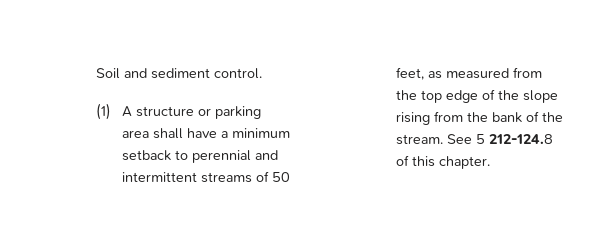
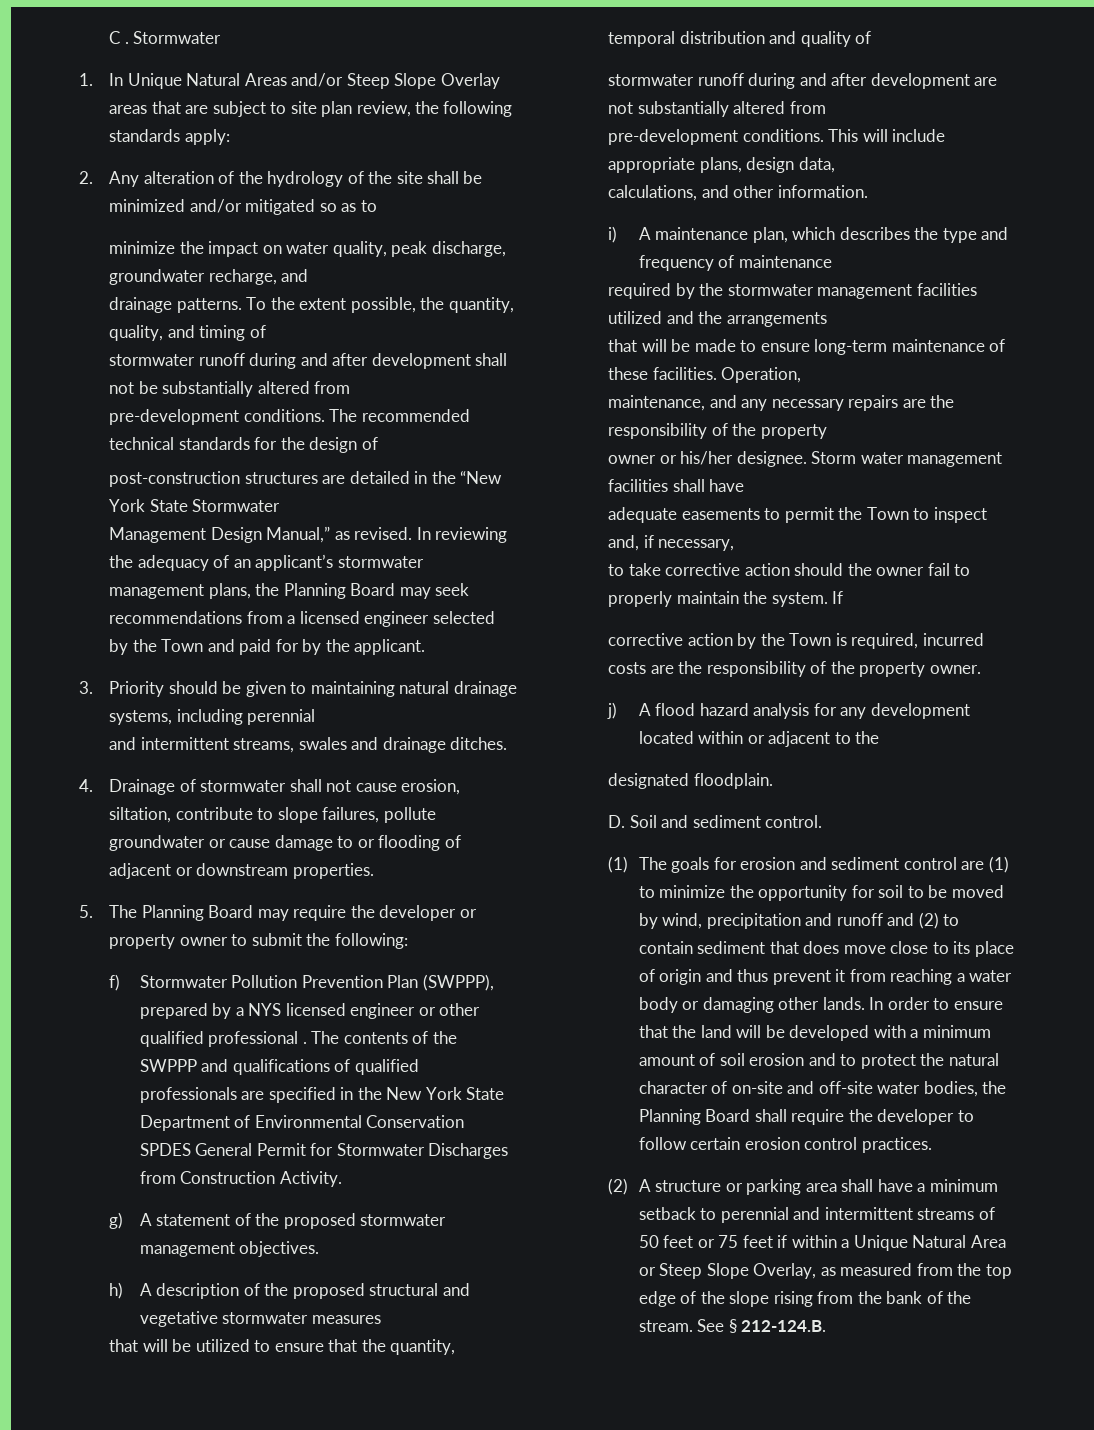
[96,68,263,79] [96,103,112,120] Soil and sediment control. // (1) -> [109,31,222,44] [78,73,500,89] [109,101,513,117] [109,129,230,145] [78,171,483,187] [109,199,377,215] [109,241,506,257] [109,269,309,285] [109,297,514,313] [109,325,266,341] [109,353,508,369] [109,381,351,397] [109,409,470,425] [109,437,378,453] [109,471,503,487] [109,499,281,512] [109,526,508,543] [109,554,424,571] [109,583,470,599] [109,611,495,627] [109,639,425,655] [78,681,517,697] [109,709,316,725] [109,737,508,753] [78,779,461,795] [109,807,436,823] [109,835,461,851] [109,863,374,879] [78,905,477,921] [109,933,408,949] [109,974,494,991] [139,1003,481,1019] [139,1031,457,1047] [139,1059,419,1075] [139,1087,505,1103] [139,1115,465,1131] [139,1143,509,1159] [139,1171,342,1187] [109,1212,447,1229] [139,1241,320,1257] [109,1282,470,1299] [139,1311,381,1327] [109,1339,455,1355] [608,31,872,47] [608,73,998,89] [608,101,826,117] [608,129,946,145] [608,157,835,173] [608,185,868,201] [608,226,1009,243] [638,255,832,271] [608,283,977,299] [608,311,827,327] [608,339,1005,355] [608,367,802,383] [608,395,955,411] [608,423,827,439] [608,451,1003,467] [608,479,745,492] [608,507,987,523] [608,535,735,551] [608,563,970,576] [608,591,844,607] [608,633,984,649] [608,661,981,677] [607,702,970,719] [638,731,880,747] [608,773,773,789] [608,815,823,828] [608,856,1009,873] [638,885,1004,901] [638,912,960,929] [638,941,1014,957] [638,969,1013,985] [638,997,1003,1013] [638,1025,991,1041] [638,1053,999,1069] [638,1081,1007,1097] [638,1109,974,1125] [638,1137,932,1153] [608,1178,629,1195] C . Stormwater // 1. In Unique Natural Areas and/or Steep Slope Overlay areas that are subject to site plan review, the following standards apply: // 2. Any alteration of the hydrology of the site shall be minimized and/or mitigated so as to // minimize the impact on water quality, peak discharge, groundwater recharge, and // drainage patterns. To the extent possible, the quantity, quality, and timing of // stormwater runoff during and after development shall not be substantially altered from // pre-development conditions. The recommended technical standards for the design of // post-construction structures are detailed in the “New York State Stormwater // Management Design Manual,” as revised. In reviewing the adequacy of an applicant’s stormwater management plans, the Planning Board may seek recommendations from a licensed engineer selected by the Town and paid for by the applicant. // 3. Priority should be given to maintaining natural drainage systems, including perennial // and intermittent streams, swales and drainage ditches. // 4. Drainage of stormwater shall not cause erosion, siltation, contribute to slope failures, pollute groundwater or cause damage to or flooding of adjacent or downstream properties. // 5. The Planning Board may require the developer or property owner to submit the following: // f) Stormwater Pollution Prevention Plan (SWPPP), prepared by a NYS licensed engineer or other qualified professional . The contents of the SWPPP and qualifications of qualified professionals are specified in the New York State Department of Environmental Conservation SPDES General Permit for Stormwater Discharges from Construction Activity. // g) A statement of the proposed stormwater management objectives. // h) A description of the proposed structural and vegetative stormwater measures // that will be utilized to ensure that the quantity, temporal distribution and quality of // stormwater runoff during and after development are not substantially altered from // pre-development conditions. This will include appropriate plans, design data, // calculations, and other information. // i) A maintenance plan, which describes the type and frequency of maintenance // required by the stormwater management facilities utilized and the arrangements // that will be made to ensure long-term maintenance of these facilities. Operation, // maintenance, and any necessary repairs are the responsibility of the property // owner or his/her designee. Storm water management facilities shall have // adequate easements to permit the Town to inspect and, if necessary, // to take corrective action should the owner fail to properly maintain the system. If // corrective action by the Town is required, incurred costs are the responsibility of the property owner. // j) A flood hazard analysis for any development located within or adjacent to the // designated floodplain. // D. Soil and sediment control. // (1) The goals for erosion and sediment control are (1) to minimize the opportunity for soil to be moved by wind, precipitation and runoff and (2) to contain sediment that does move close to its place of origin and thus prevent it from reaching a water body or damaging other lands. In order to ensure that the land will be developed with a minimum amount of soil erosion and to protect the natural character of on-site and off-site water bodies, the Planning Board shall require the developer to follow certain erosion control practices. // (2)
[396,67,425,80] feet, -> [663,1235,1006,1251] [638,1263,817,1279] feet or 75 feet if within a Unique Natural Area or Steep Slope Overlay,
[476,134,554,144] [396,155,491,169] 5 212-124.8 of this chapter. -> [728,1319,827,1333] § 212-124.B.

